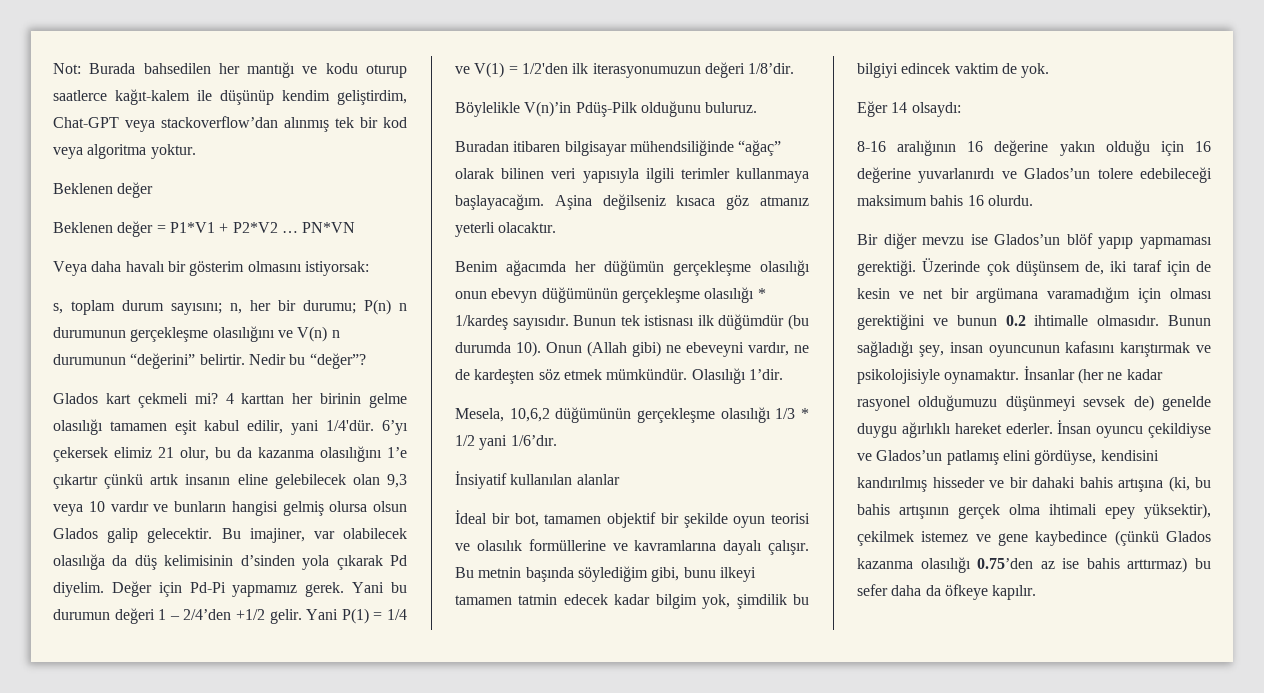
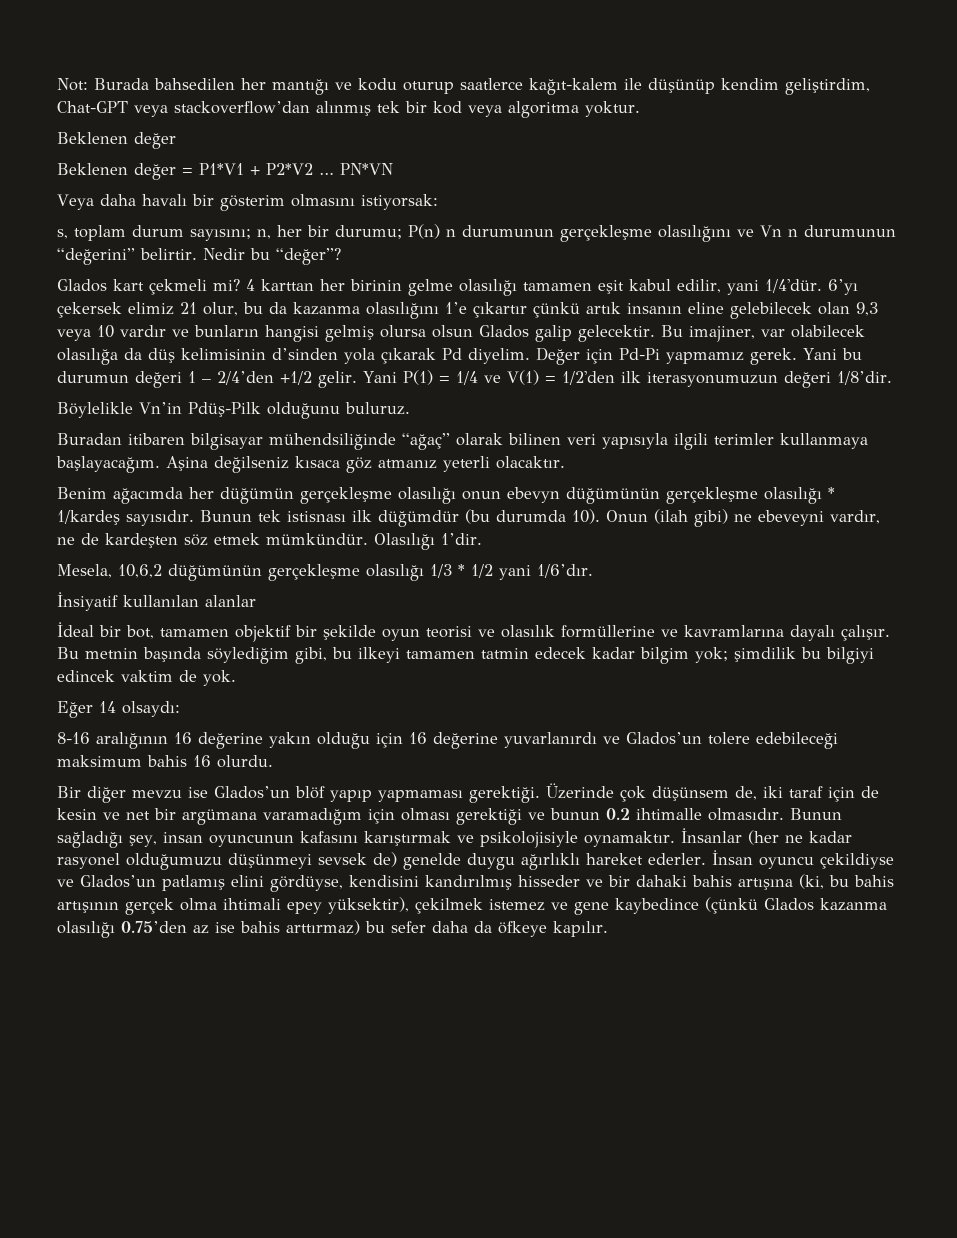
[297,326,328,342] V(n) -> [760,225,782,237] Vn
[524,101,572,117] V(n)’in -> [139,402,182,414] Vn’in
[587,341,627,357] (Allah -> [653,509,688,524] (ilah
[683,567,716,578] bunu -> [332,647,352,659] bu
[702,594,731,609] yok, -> [695,647,728,663] yok;
[857,314,925,330] gerektiğini -> [456,808,522,825] gerektiği

